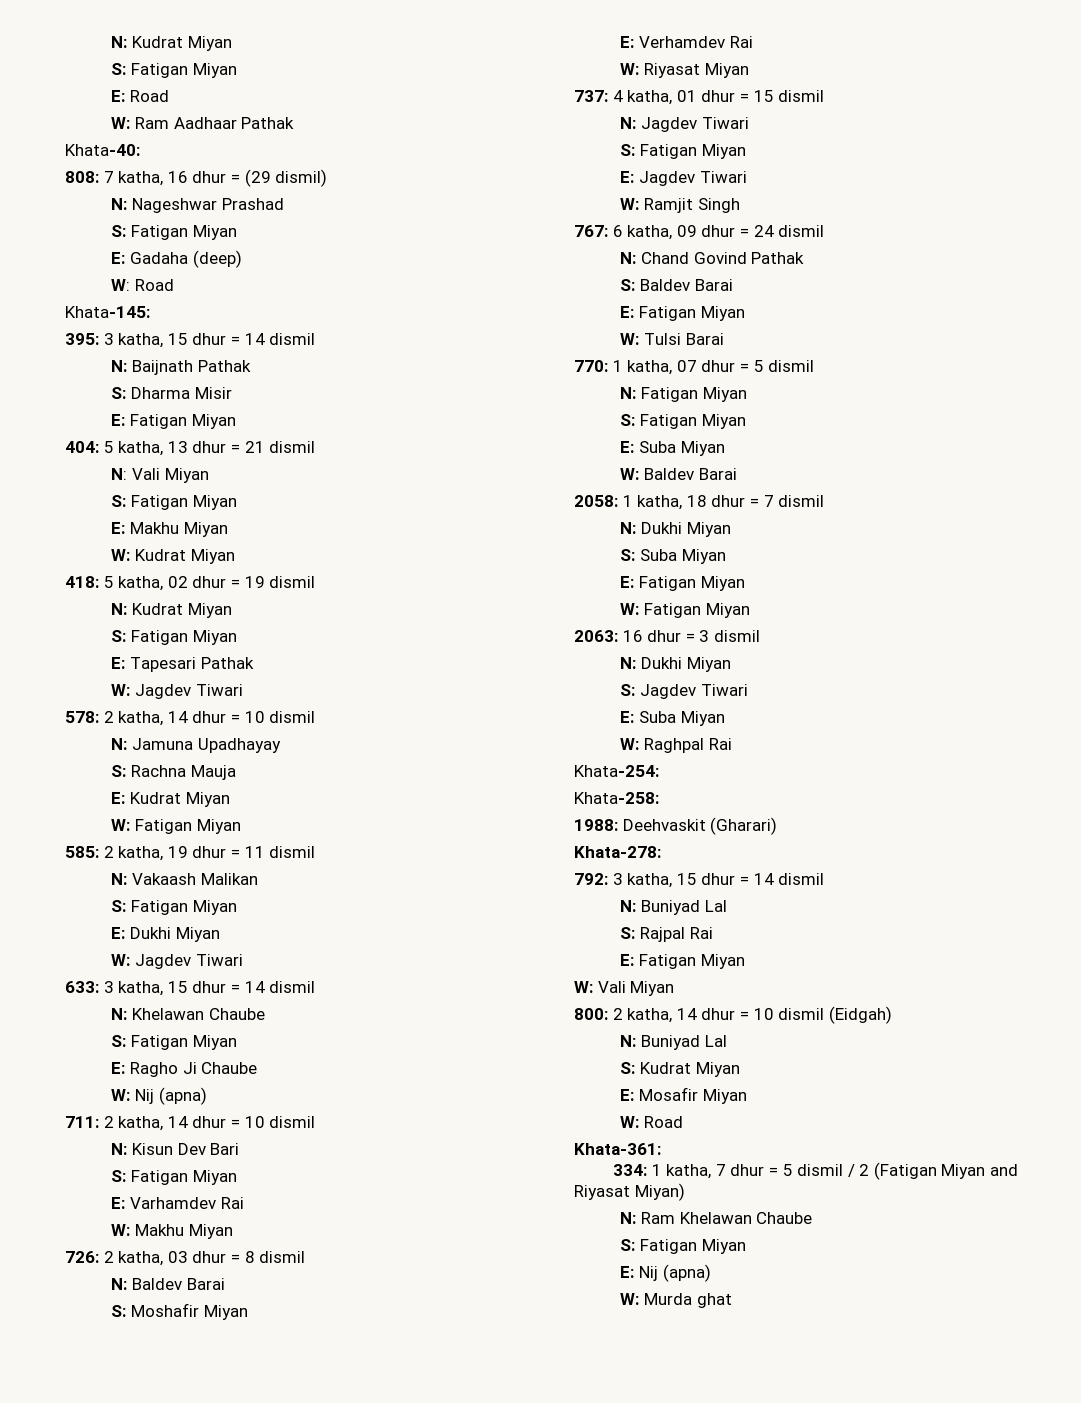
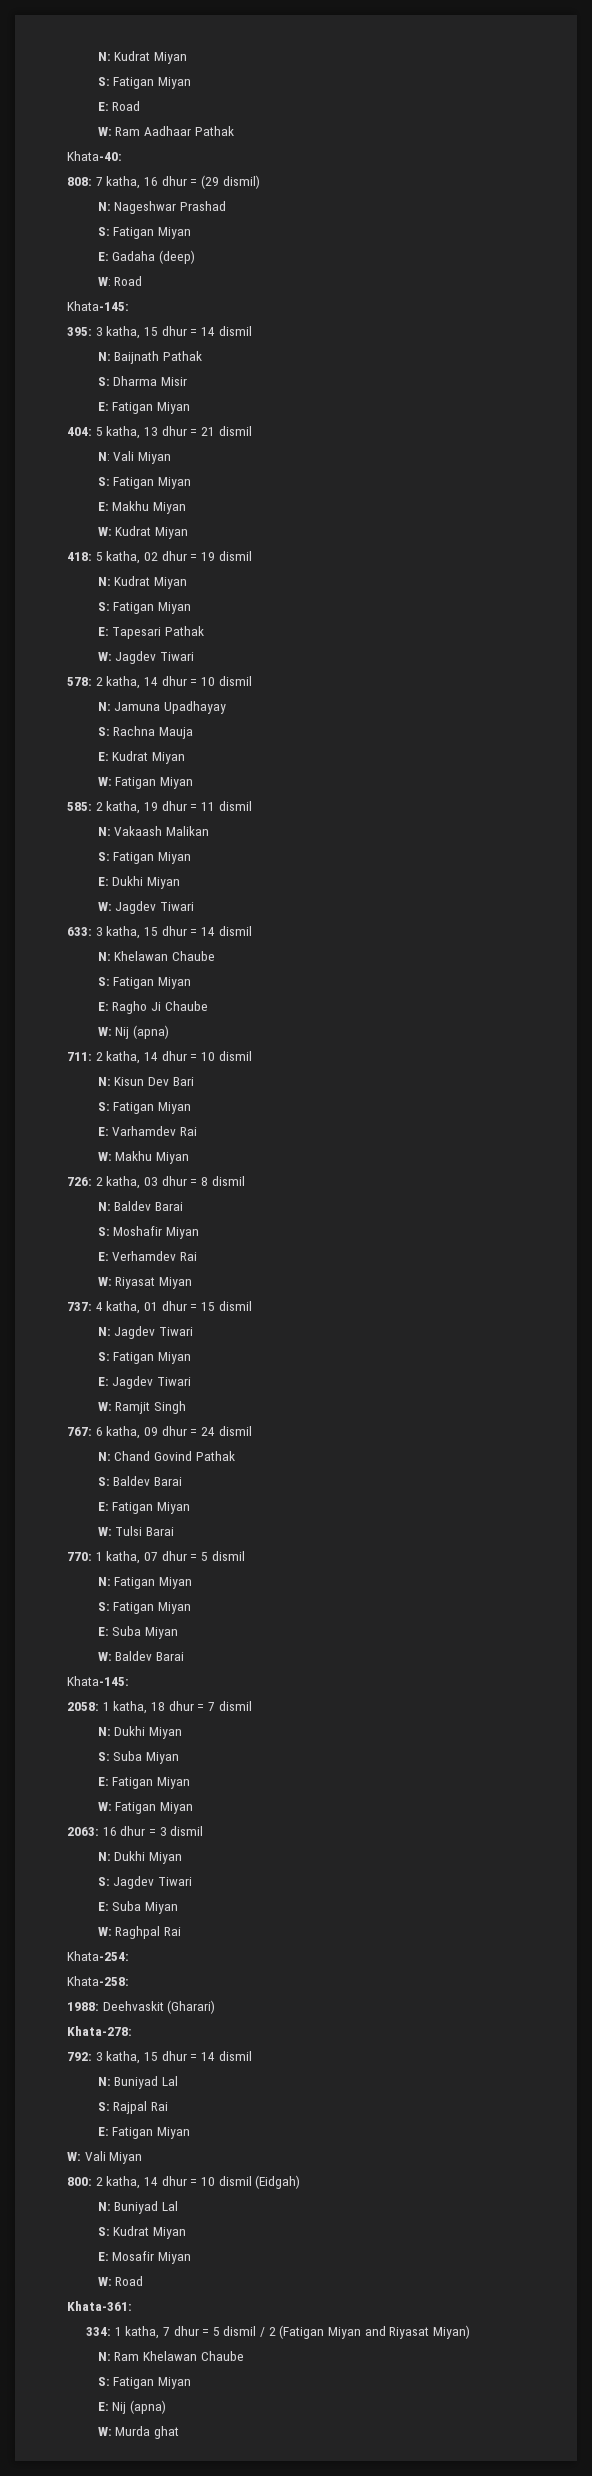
(737, 474) none -> [67,1676,129,1686] // Khata-145:

